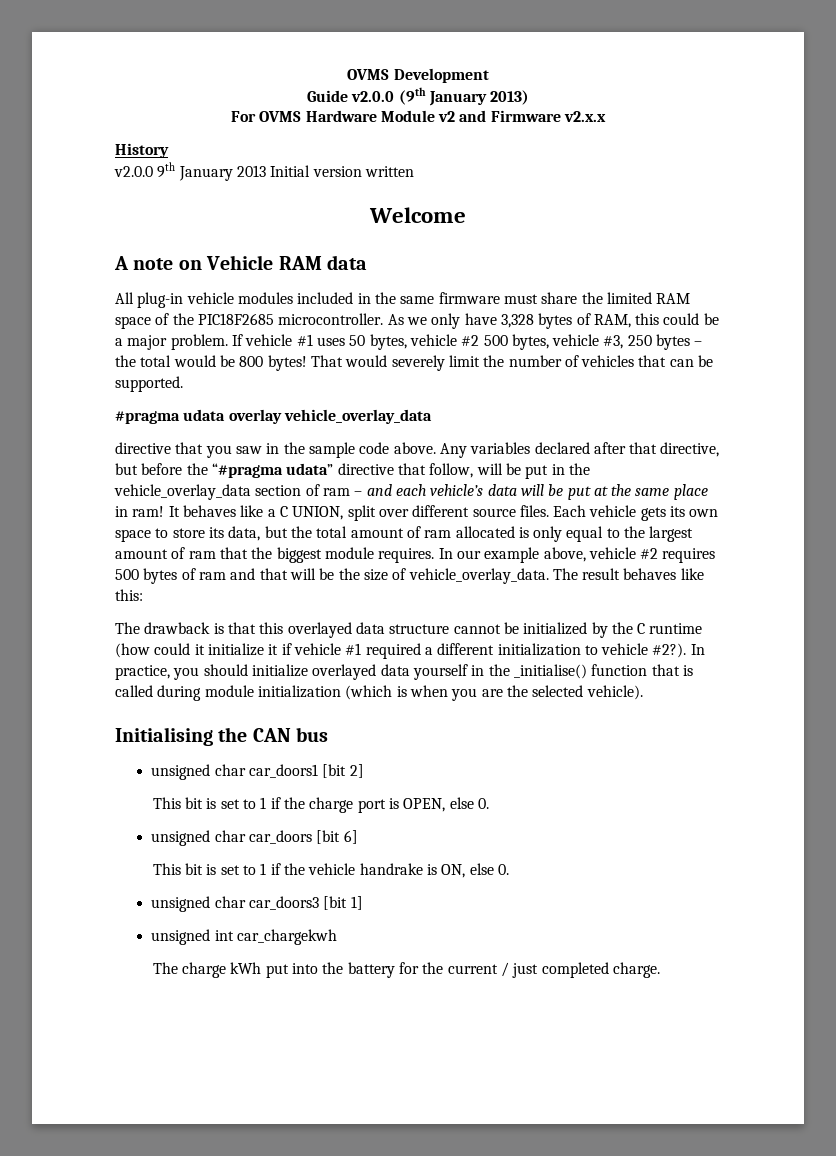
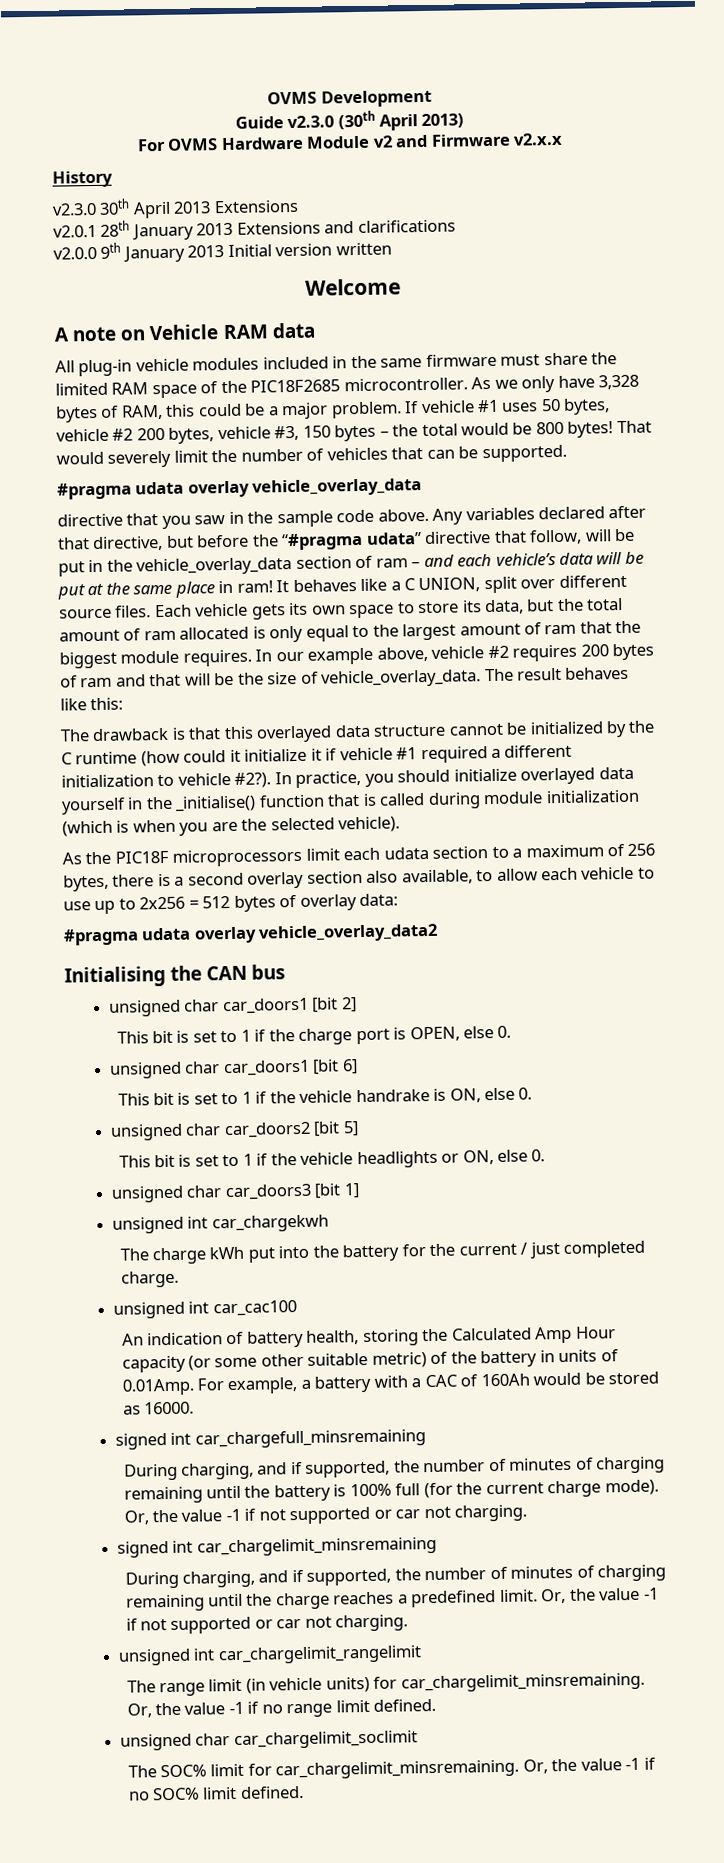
[351,87,487,106] v2.0.0 (9th January -> [287,110,418,131] v2.3.0 (30th April
(169, 150) none -> [52,198,299,219] [53,219,456,241] // v2.3.0 30th April 2013 Extensions // v2.0.1 28th January 2013 Extensions and clarifications
[483,335,508,346] 500 -> [136,427,165,441] 200
[627,335,652,346] 250 -> [302,425,331,438] 150
[115,569,139,580] 500 -> [580,644,609,657] 200
(643, 692) none -> [62,843,656,867] [63,866,655,892] [63,893,399,915] [63,923,439,946] // As the PIC18F microprocessors limit each udata section to a maximum of 256 bytes, there is a second overlay section also available, to allow each vehicle to use up to 2x256 = 512 bytes of overlay data: // #pragma udata overlay vehicle_overlay_data2
[249,830,313,844] car_doors -> [222,1059,310,1077] car_doors1
(509, 869) none -> [109,1121,359,1141] [118,1149,546,1169] // unsigned char car_doors2 [bit 5] // This bit is set to 1 if the vehicle headlights or ON, else 0.
(660, 970) none -> [112,1300,297,1319] [121,1326,616,1348] [121,1349,619,1373] [121,1371,659,1396] [122,1401,194,1415] [114,1429,426,1450] [123,1456,666,1481] [123,1479,659,1504] [123,1504,528,1525] [116,1536,437,1558] [124,1564,667,1589] [125,1587,659,1612] [125,1614,409,1634] [117,1645,422,1666] [126,1672,645,1697] [126,1698,437,1718] [119,1730,418,1751] [127,1757,656,1780] [128,1785,304,1801] // unsigned int car_cac100 // An indication of battery health, storing the Calculated Amp Hour capacity (or some other suitable metric) of the battery in units of 0.01Amp. For example, a battery with a CAC of 160Ah would be stored as 16000. // signed int car_chargefull_minsremaining // During charging, and if supported, the number of minutes of charging remaining until the battery is 100% full (for the current charge mode). Or, the value -1 if not supported or car not charging. // signed int car_chargelimit_minsremaining // During charging, and if supported, the number of minutes of charging remaining until the charge reaches a predefined limit. Or, the value -1 if not supported or car not charging. // unsigned int car_chargelimit_rangelimit // The range limit (in vehicle units) for car_chargelimit_minsremaining. Or, the value -1 if no range limit defined. // unsigned char car_chargelimit_soclimit // The SOC% limit for car_chargelimit_minsremaining. Or, the value -1 if no SOC% limit defined.

